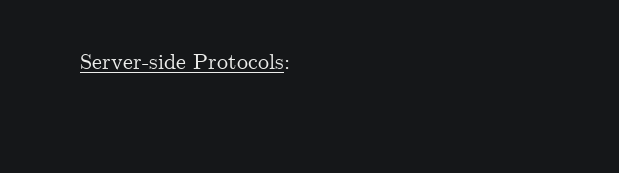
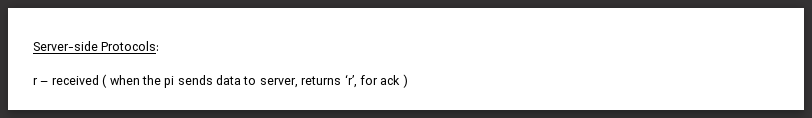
(290, 61) none -> [33,74,408,88] // r – received ( when the pi sends data to server, returns ‘r’, for ack )

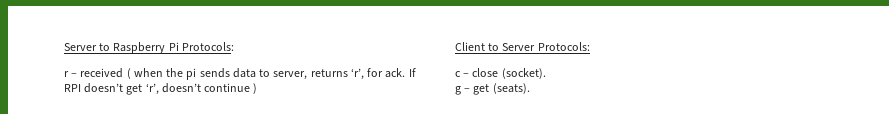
[33,41,98,51] Server-side -> [64,42,179,54] Server to Raspberry Pi
[380,74,408,88] ack ) -> [385,68,416,78] [64,83,258,95] [455,42,590,51] [455,68,546,79] [455,83,530,95] ack. If RPI doesn’t get ‘r’, doesn’t continue ) // Client to Server Protocols: // c – close (socket). // g – get (seats).

